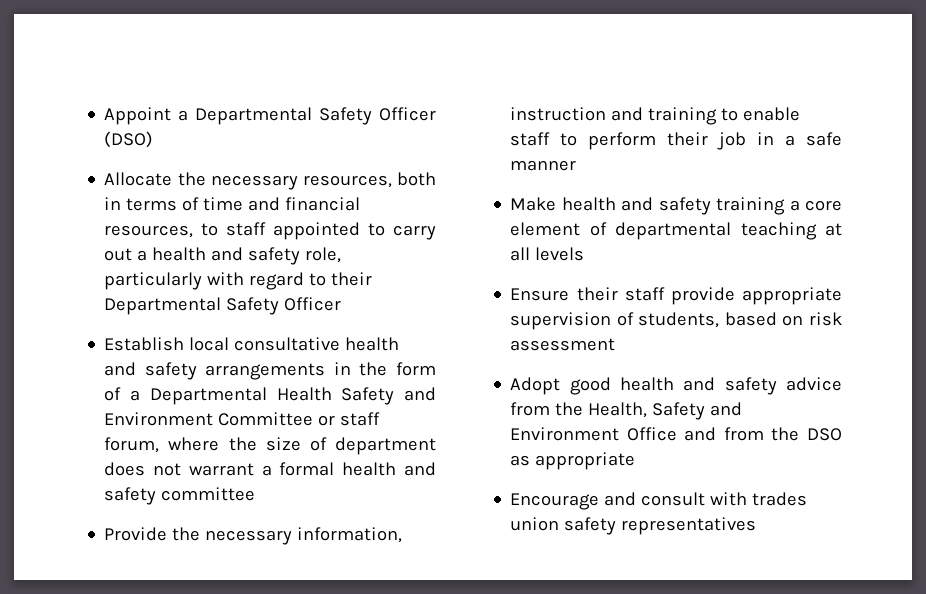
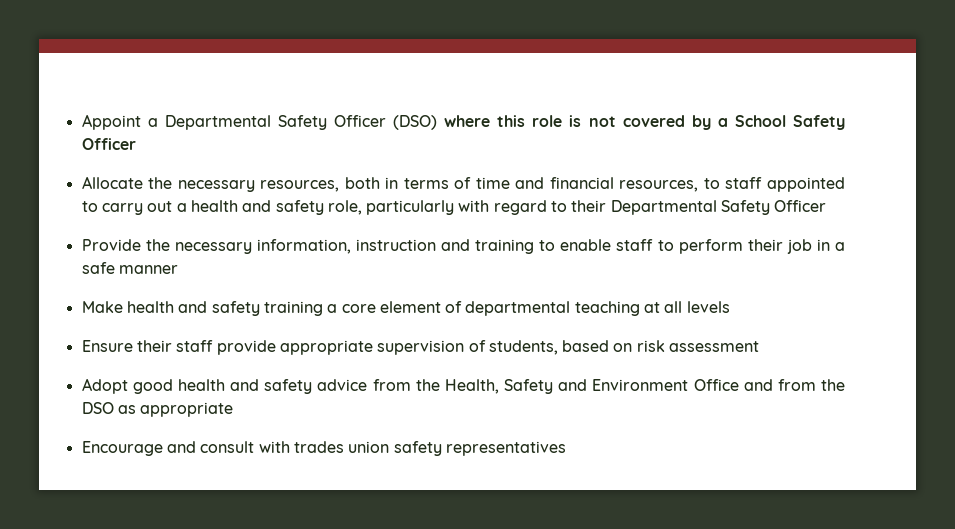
(154, 139) none -> [444,115,846,130] [81,138,136,150] where this role is not covered by a School Safety Officer
[104,337,400,351] [104,362,436,380] [104,387,436,405] [104,412,381,426] [104,437,436,455] [104,462,436,476] [104,487,256,505] // Establish local consultative health and safety arrangements in the form of a Departmental Health Safety and Environment Committee or staff forum, where the size of department does not warrant a formal health and safety committee -> (827, 206) none

